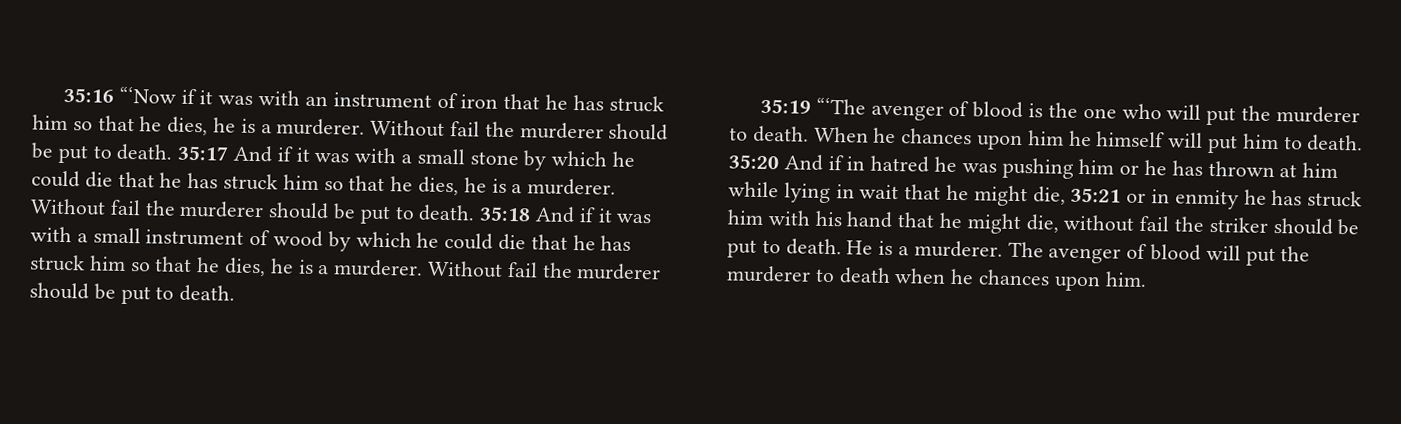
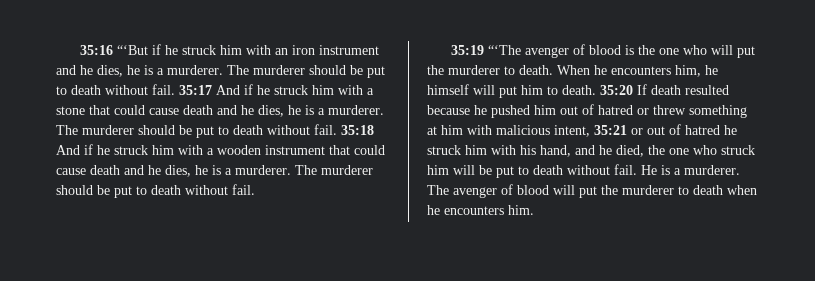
[118,86,664,113] [32,114,669,141] [31,142,636,171] [31,170,617,196] [30,198,652,225] [30,226,632,252] [29,254,662,281] [29,282,236,305] “‘Now if it was with an instrument of iron that he has struck him so that he dies, he is a murderer. Without fail the murderer should be put to death. 35:17 And if it was with a small stone by which he could die that he has struck him so that he dies, he is a murderer. Without fail the murderer should be put to death. 35:18 And if it was with a small instrument of wood by which he could die that he has struck him so that he dies, he is a murderer. Without fail the murderer should be put to death. -> [117,44,380,55] [56,65,385,78] [56,84,374,95] [56,105,384,117] [56,124,374,138] [56,144,385,155] [56,165,373,177] [56,184,255,198] “‘But if he struck him with an iron instrument and he dies, he is a murderer. The murderer should be put to death without fail. 35:17 And if he struck him with a stone that could cause death and he dies, he is a murderer. The murderer should be put to death without fail. 35:18 And if he struck him with a wooden instrument that could cause death and he dies, he is a murderer. The murderer should be put to death without fail.
[901,128,1064,151] chances upon him -> [611,65,701,77] encounters him,
[783,154,1339,179] [728,181,1363,210] [727,209,1360,236] [727,238,842,258] And if in hatred he was pushing him or he has thrown at him while lying in wait that he might die, 35:21 or in enmity he has struck him with his hand that he might die, without fail the striker should be put to death. -> [637,84,729,95] [427,104,747,118] [427,124,737,137] [427,145,755,157] [427,164,637,178] If death resulted because he pushed him out of hatred or threw something at him with malicious intent, 35:21 or out of hatred he struck him with his hand, and he died, the one who struck him will be put to death without fail.
[978,269,1101,292] chances upon -> [444,206,504,215] encounters

